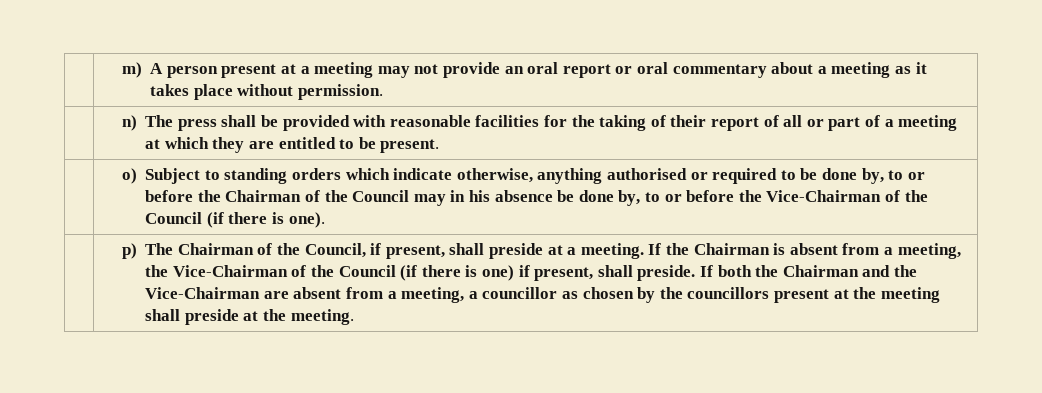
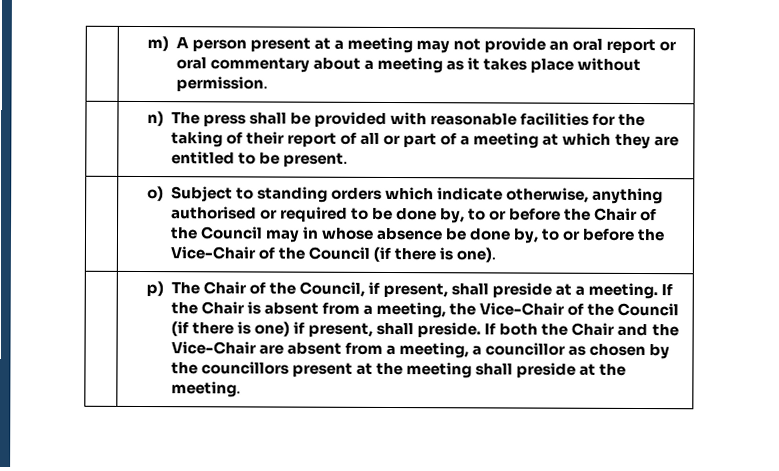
[225,190,302,202] Chairman -> [594,207,639,221] Chair
[469,190,491,202] his -> [321,227,375,240] whose
[766,190,882,202] Vice-Chairman -> [169,246,256,260] Vice-Chair
[177,243,254,255] Chairman -> [202,281,247,295] Chair
[693,243,770,255] Chairman -> [200,301,245,315] Chair
[172,265,288,277] Vice-Chairman -> [479,302,566,316] Vice-Chair
[782,265,859,277] Chairman -> [571,322,616,336] Chair
[145,287,261,299] Vice-Chairman -> [170,341,257,355] Vice-Chair

